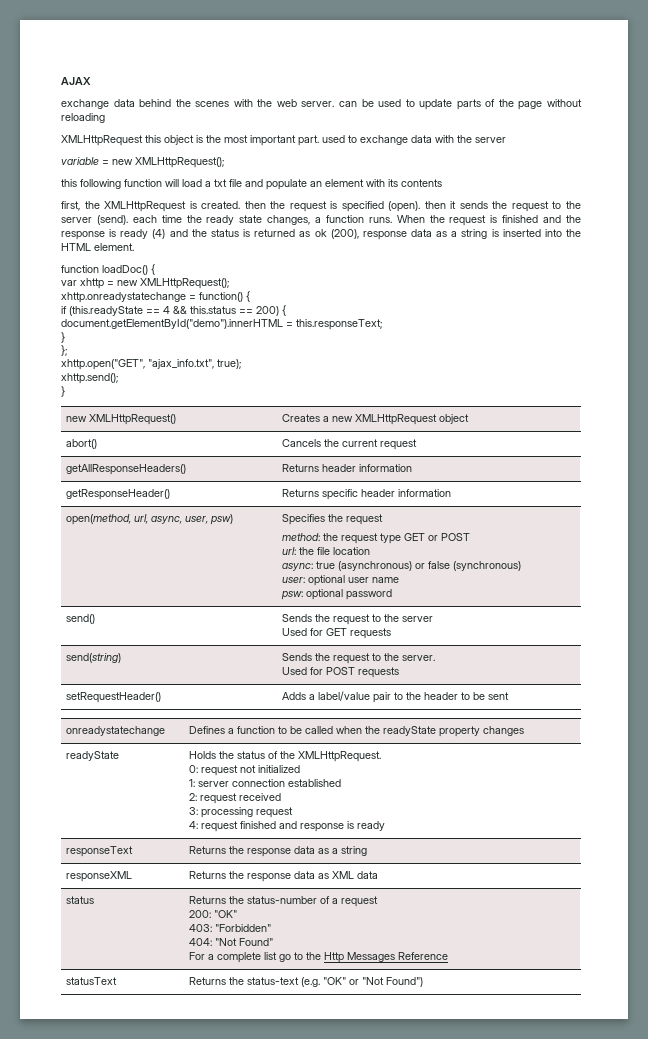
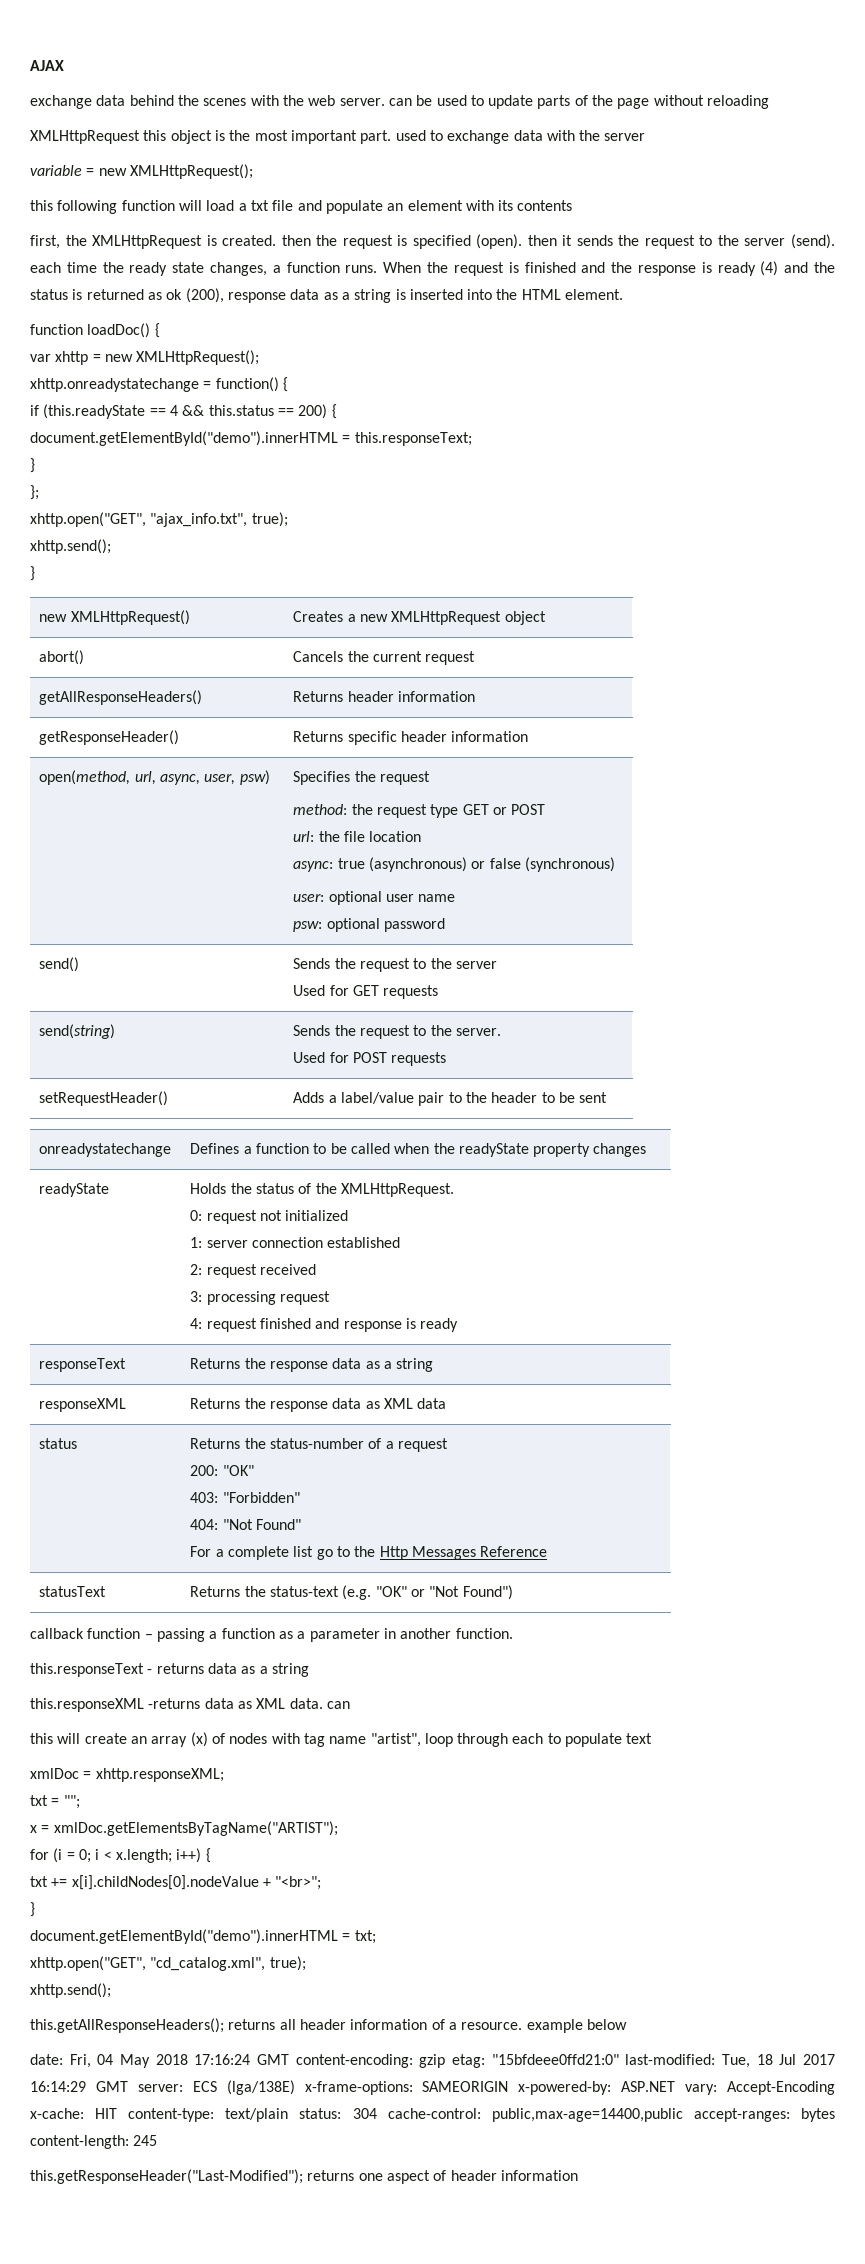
(424, 982) none -> [30,1628,513,1642] [30,1663,309,1677] [30,1698,350,1712] [30,1732,653,1747] [30,1768,224,1782] [30,1795,80,1809] [30,1821,338,1836] [30,1848,211,1863] [30,1875,322,1890] [30,1902,35,1917] [30,1929,376,1944] [30,1956,306,1971] [30,1983,111,1998] [30,2018,627,2033] [30,2054,835,2068] [30,2080,836,2095] [30,2108,835,2122] [30,2135,158,2149] [30,2169,578,2184] // callback function – passing a function as a parameter in another function. // this.responseText - returns data as a string // this.responseXML -returns data as XML data. can // this will create an array (x) of nodes with tag name "artist", loop through each to populate text // xmlDoc = xhttp.responseXML; // txt = ""; // x = xmlDoc.getElementsByTagName("ARTIST"); // for (i = 0; i < x.length; i++) { // txt += x[i].childNodes[0].nodeValue + "<br>"; // } // document.getElementById("demo").innerHTML = txt; // xhttp.open("GET", "cd_catalog.xml", true); // xhttp.send(); // this.getAllResponseHeaders(); returns all header information of a resource. example below // date: Fri, 04 May 2018 17:16:24 GMT content-encoding: gzip etag: "15bfdeee0ffd21:0" last-modified: Tue, 18 Jul 2017 16:14:29 GMT server: ECS (lga/138E) x-frame-options: SAMEORIGIN x-powered-by: ASP.NET vary: Accept-Encoding x-cache: HIT content-type: text/plain status: 304 cache-control: public,max-age=14400,public accept-ranges: bytes content-length: 245 // this.getResponseHeader("Last-Modified"); returns one aspect of header information

